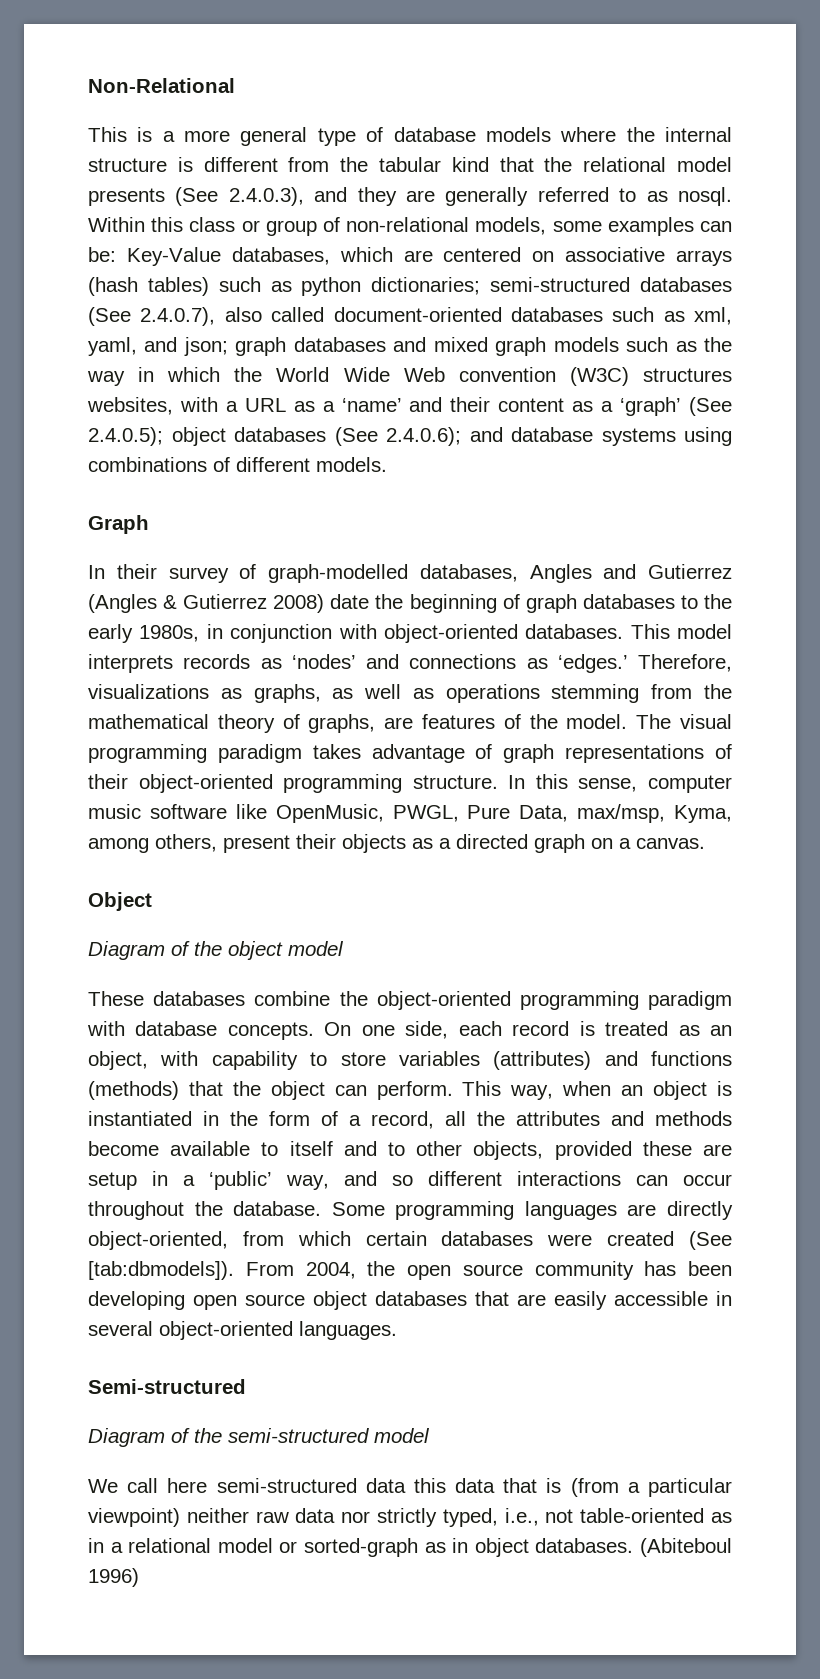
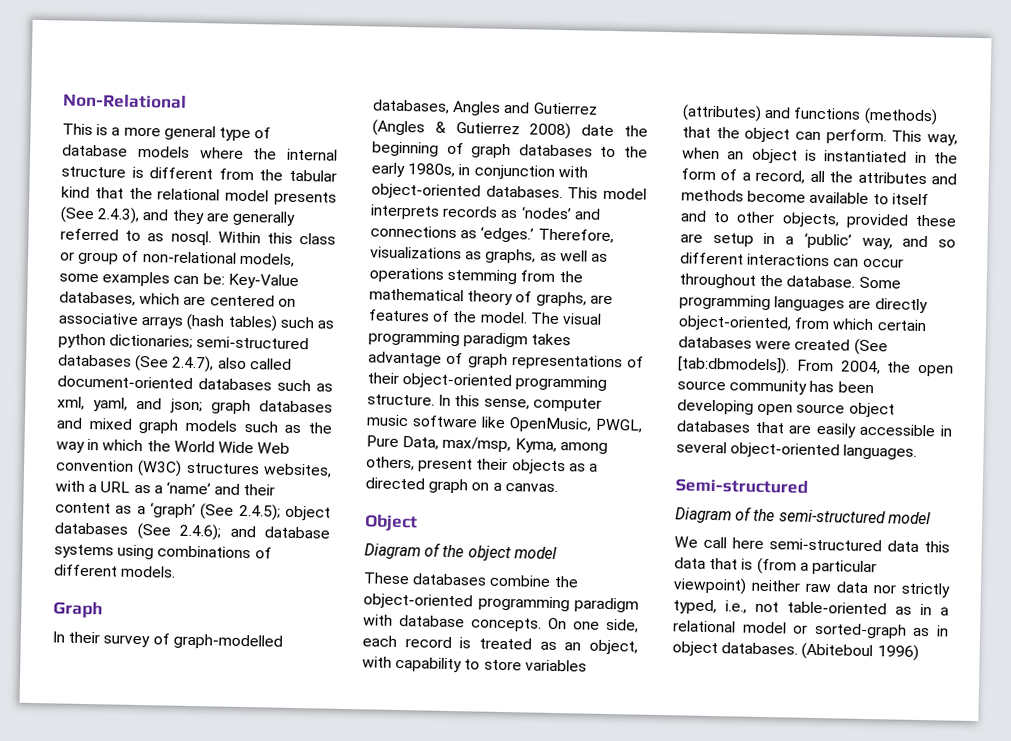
[228,187,304,206] 2.4.0.3), -> [97,207,141,224] 2.4.3),
[140,307,216,326] 2.4.0.7), -> [171,355,215,373] 2.4.7),
[88,427,163,446] 2.4.0.5); -> [238,503,281,521] 2.4.5);
[386,427,461,446] 2.4.0.6); -> [179,523,221,541] 2.4.6);

